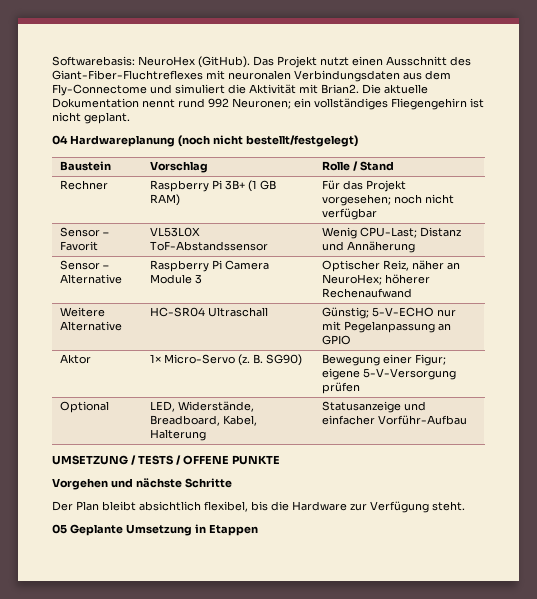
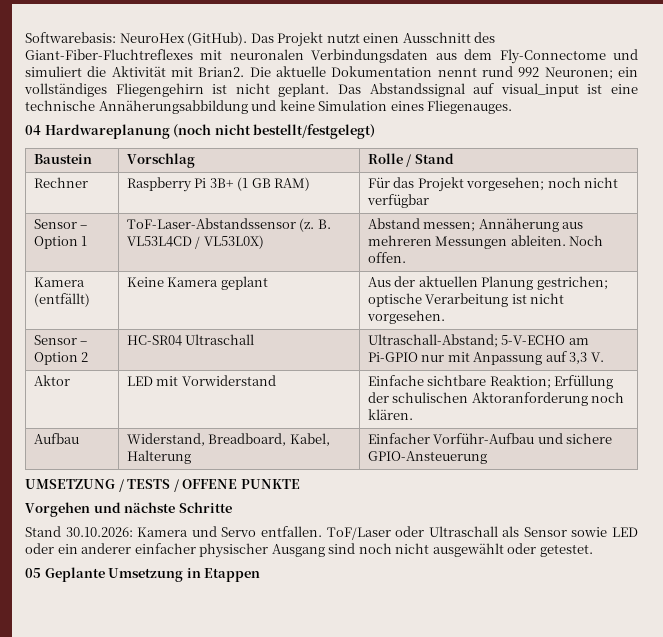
(130, 118) none -> [338,83,639,97] [25,100,513,114] Das Abstandssignal auf visual_input ist eine technische Annäherungsabbildung und keine Simulation eines Fliegenauges.
[59,241,98,251] [149,227,200,237] [149,241,268,251] [321,227,461,239] [321,241,415,253] [59,260,109,270] [59,274,122,284] [149,260,269,272] [149,274,202,284] [321,260,460,272] [321,274,430,285] [321,288,412,298] [59,307,105,317] [59,321,122,331] [149,307,268,317] [321,307,456,319] [321,321,451,333] [321,335,351,345] [59,354,91,364] [149,354,302,366] [321,354,446,366] [321,368,456,380] [321,382,360,394] [59,401,109,413] [149,401,254,412] [149,415,257,426] [149,429,206,441] [321,401,426,413] [321,415,467,425] Favorit | VL53L0X ToF-Abstandssensor | Wenig CPU-Last; Distanz und Annäherung // Sensor – Alternative | Raspberry Pi Camera Module 3 | Optischer Reiz, näher an NeuroHex; höherer Rechenaufwand // Weitere Alternative | HC-SR04 Ultraschall | Günstig; 5-V-ECHO nur mit Pegelanpassung an GPIO // Aktor | 1× Micro-Servo (z. B. SG90) | Bewegung einer Figur; eigene 5-V-Versorgung prüfen // Optional | LED, Widerstände, Breadboard, Kabel, Halterung | Statusanzeige und einfacher Vorführ-Aufbau -> [33,236,88,249] [126,218,331,232] [126,235,264,249] [367,218,584,232] [367,235,604,249] [367,252,406,263] [33,277,85,287] [33,293,90,307] [126,276,268,290] [367,276,608,290] [367,293,565,307] [366,310,445,324] [33,335,88,345] [33,352,89,365] [126,334,255,346] [367,334,589,348] [367,351,604,365] [33,375,70,386] [126,375,276,386] [367,375,614,389] [367,392,625,406] [367,409,413,420] [33,433,79,444] [126,433,330,446] [126,450,191,464] [367,433,613,444] [367,451,487,464] Option 1 | ToF-Laser-Abstandssensor (z. B. VL53L4CD / VL53L0X) | Abstand messen; Annäherung aus mehreren Messungen ableiten. Noch offen. // Kamera (entfällt) | Keine Kamera geplant | Aus der aktuellen Planung gestrichen; optische Verarbeitung ist nicht vorgesehen. // Sensor – Option 2 | HC-SR04 Ultraschall | Ultraschall-Abstand; 5-V-ECHO am Pi-GPIO nur mit Anpassung auf 3,3 V. // Aktor | LED mit Vorwiderstand | Einfache sichtbare Reaktion; Erfüllung der schulischen Aktoranforderung noch klären. // Aufbau | Widerstand, Breadboard, Kabel, Halterung | Einfacher Vorführ-Aufbau und sichere GPIO-Ansteuerung
[52,501,465,513] Der Plan bleibt absichtlich flexibel, bis die Hardware zur Verfügung steht. -> [25,526,638,540] [25,543,593,558] Stand 30.10.2026: Kamera und Servo entfallen. ToF/Laser oder Ultraschall als Sensor sowie LED oder ein anderer einfacher physischer Ausgang sind noch nicht ausgewählt oder getestet.

